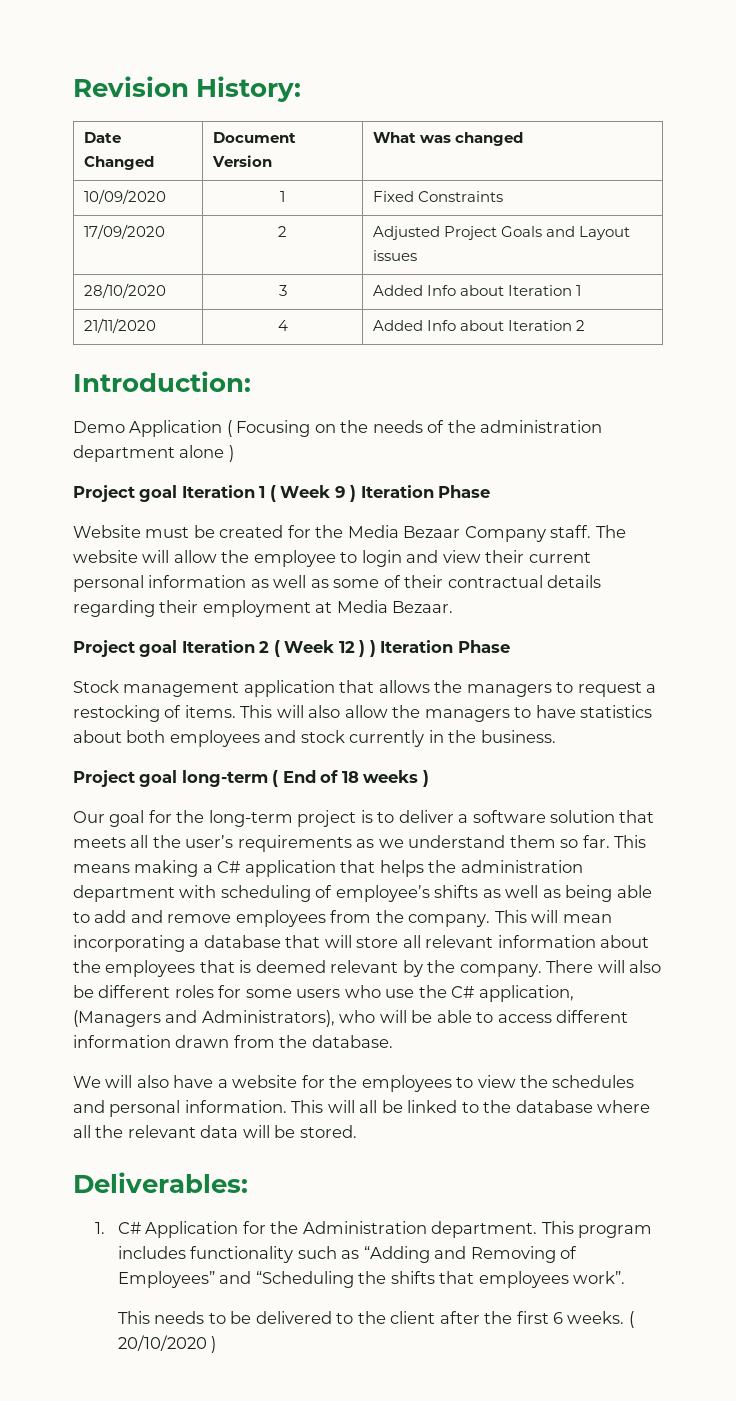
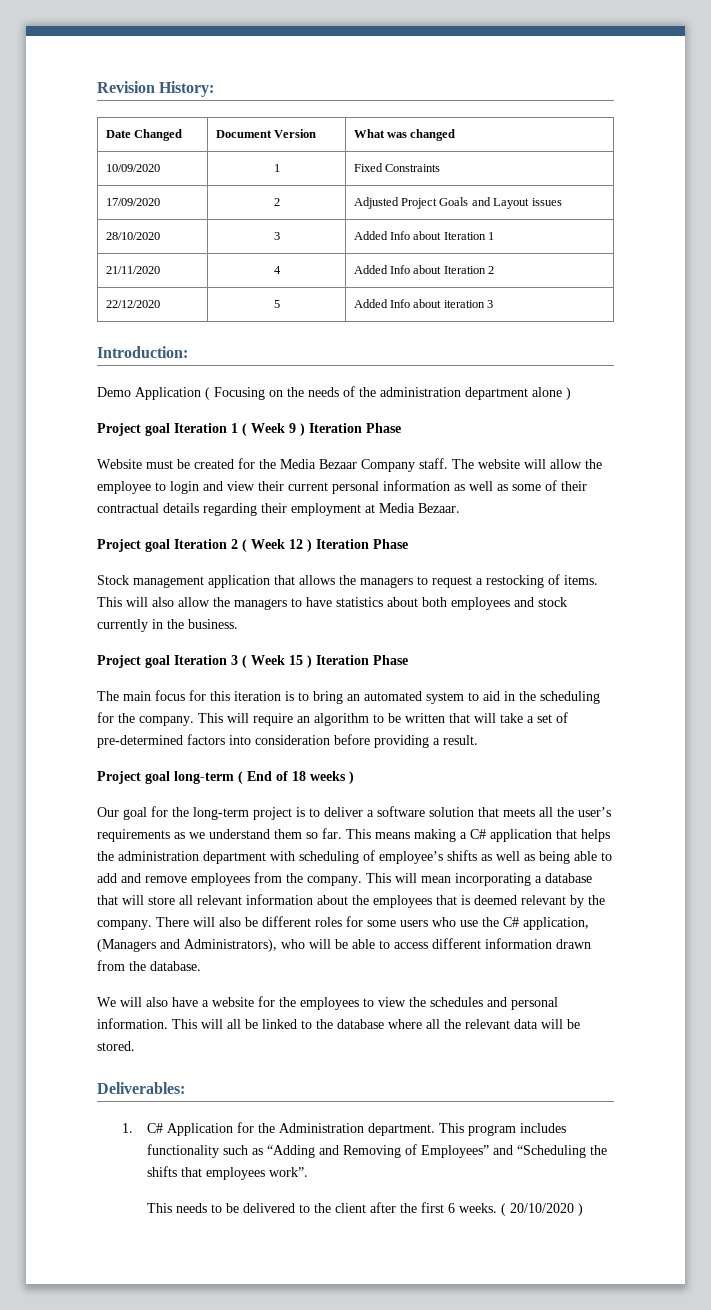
(585, 325) none -> [105,300,160,308] [273,300,280,308] [353,299,494,308] // 22/12/2020 | 5 | Added Info about iteration 3
[369,640,376,657] ) -> (312, 545) none
(556, 736) none -> [97,655,408,668] [97,690,600,704] [97,712,568,726] [97,734,478,748] // Project goal Iteration 3 ( Week 15 ) Iteration Phase // The main focus for this iteration is to bring an automated system to aid in the scheduling for the company. This will require an algorithm to be written that will take a set of pre-determined factors into consideration before providing a result.

